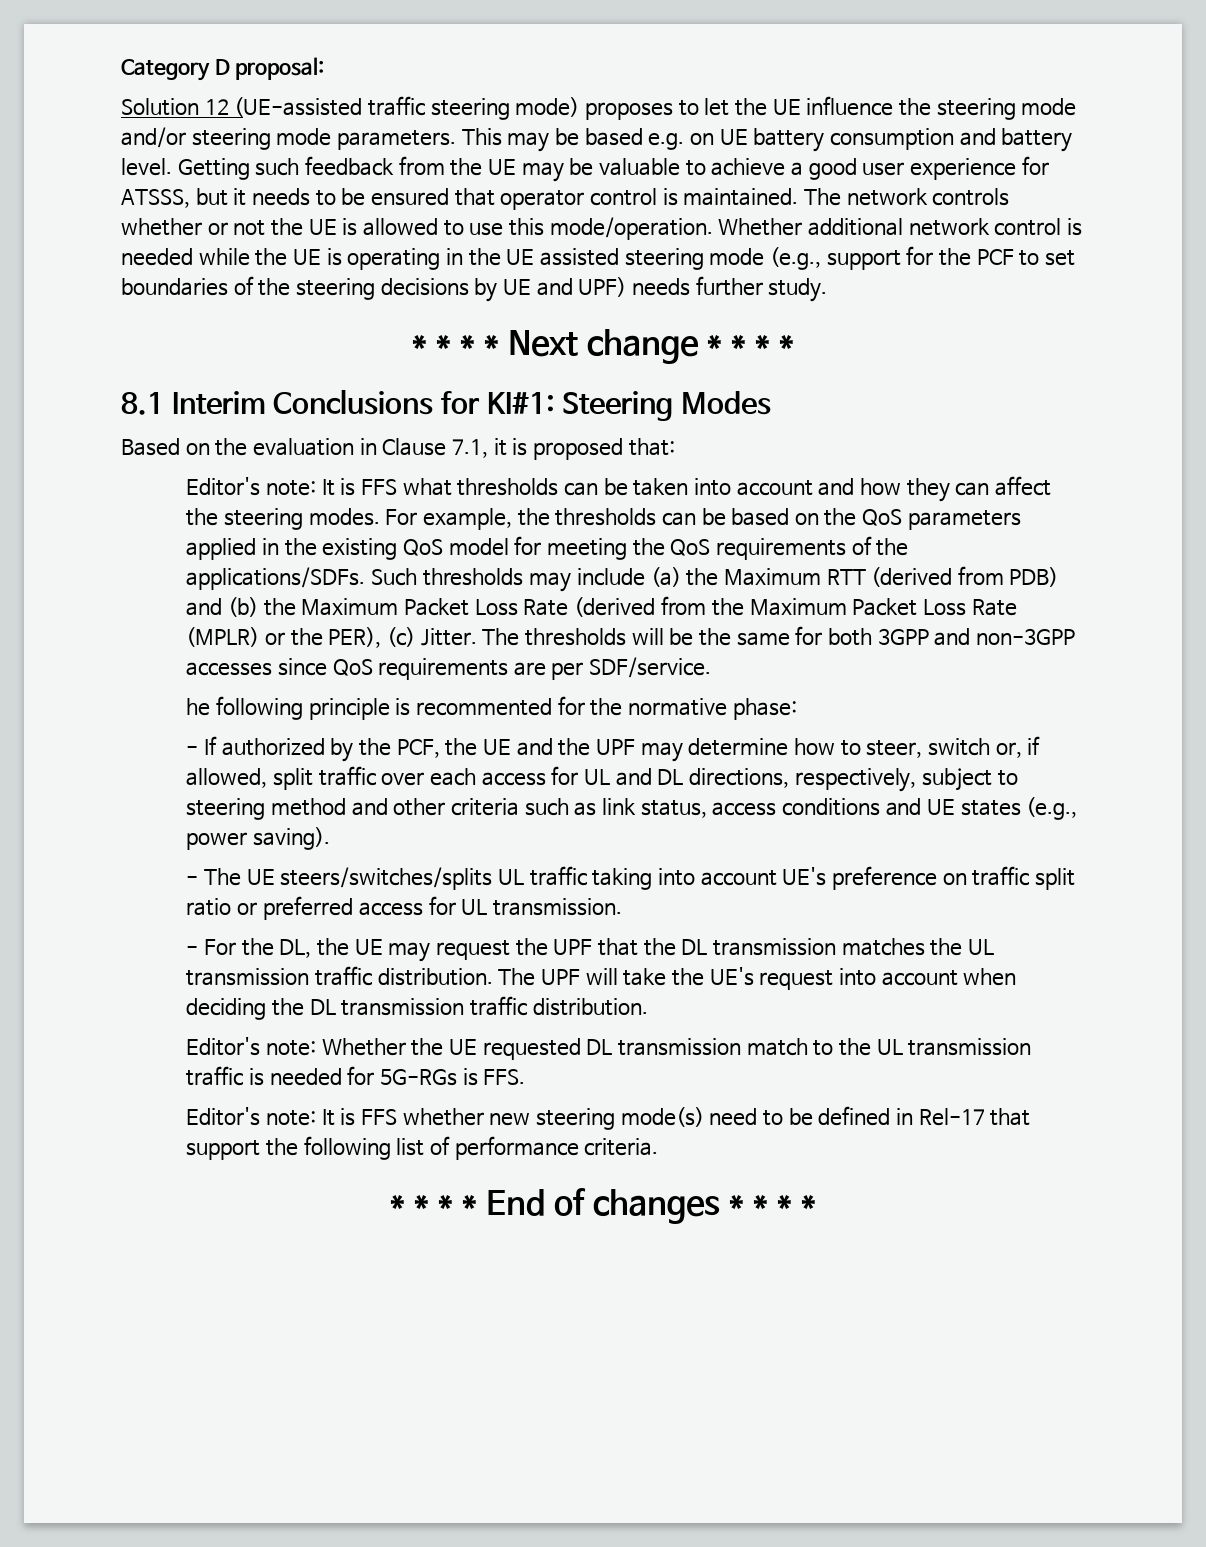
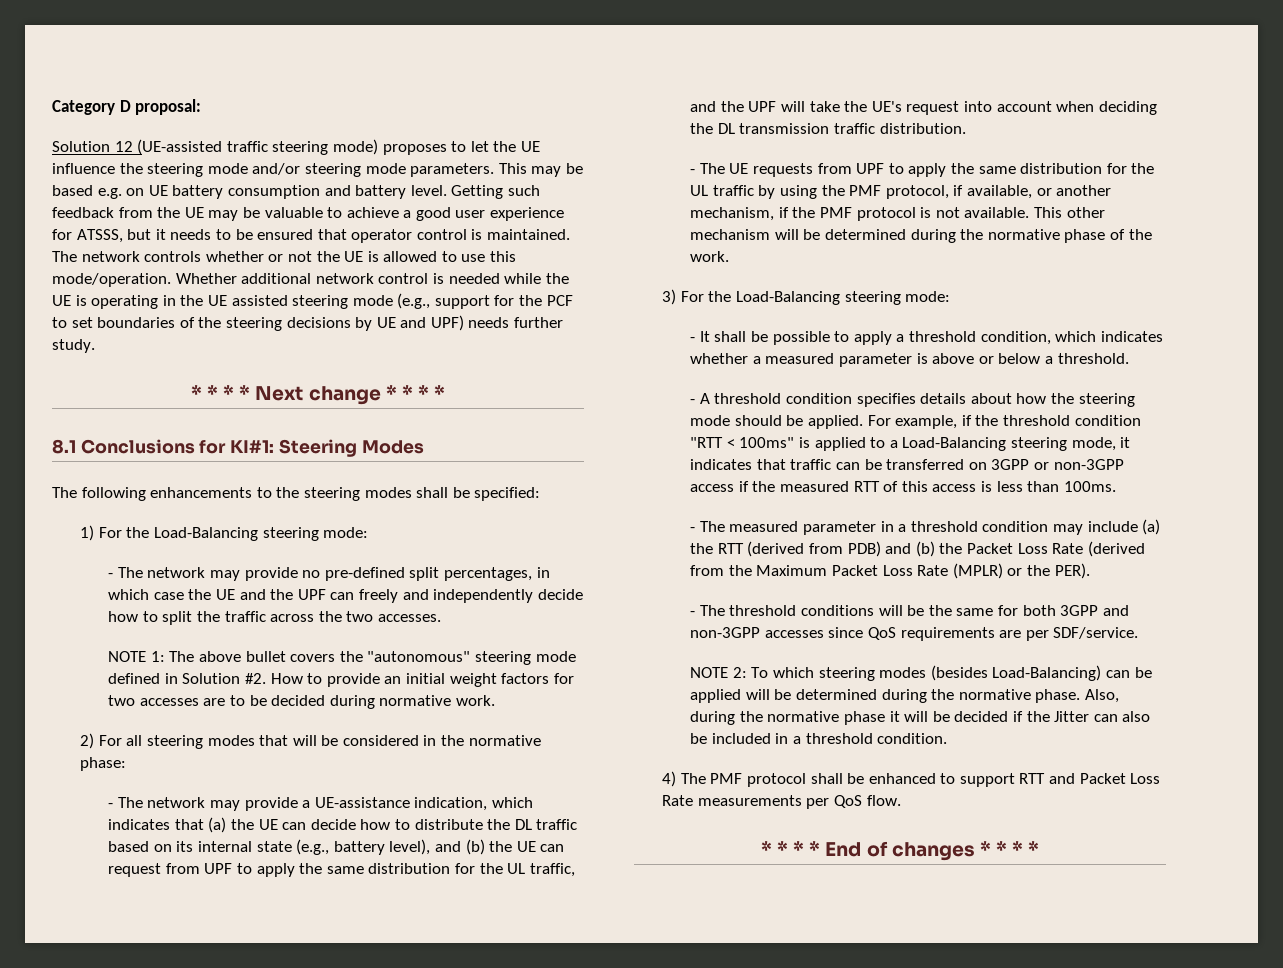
[171,391,266,415] Interim -> (76, 446) none
[121,438,675,460] [186,476,1051,502] [186,508,1021,530] [186,536,909,560] [186,567,524,590] Based on the evaluation in Clause 7.1, it is proposed that: // Editor's note: It is FFS what thresholds can be taken into account and how they can affect the steering modes. For example, the thresholds can be based on the QoS parameters applied in the existing QoS model for meeting the QoS requirements of the applications/SDFs. Such thresholds -> [52,487,541,501] [80,525,369,541] [108,567,550,581] [108,589,583,603] [108,611,442,625] [108,651,576,665] [108,673,574,687] [108,695,496,709] [80,733,541,749] [80,757,127,771] [108,797,534,811] [108,817,578,833] [108,839,565,855] [108,863,575,877] [690,101,1157,115] [690,123,966,134] [690,163,1155,177] [690,185,1112,199] [690,207,1105,221] [690,229,1152,243] [690,251,730,262] [662,289,951,305] [690,331,1163,345] [690,353,1129,367] [690,393,1135,407] [690,415,1141,429] [690,437,1131,451] [690,459,1124,470] [690,481,1116,492] [690,521,1049,535] The following enhancements to the steering modes shall be specified: // 1) For the Load-Balancing steering mode: // - The network may provide no pre-defined split percentages, in which case the UE and the UPF can freely and independently decide how to split the traffic across the two accesses. // NOTE 1: The above bullet covers the "autonomous" steering mode defined in Solution #2. How to provide an initial weight factors for two accesses are to be decided during normative work. // 2) For all steering modes that will be considered in the normative phase: // - The network may provide a UE-assistance indication, which indicates that (a) the UE can decide how to distribute the DL traffic based on its internal state (e.g., battery level), and (b) the UE can request from UPF to apply the same distribution for the UL traffic, and the UPF will take the UE's request into account when deciding the DL transmission traffic distribution. // - The UE requests from UPF to apply the same distribution for the UL traffic by using the PMF protocol, if available, or another mechanism, if the PMF protocol is not available. This other mechanism will be determined during the normative phase of the work. // 3) For the Load-Balancing steering mode: // - It shall be possible to apply a threshold condition, which indicates whether a measured parameter is above or below a threshold. // - A threshold condition specifies details about how the steering mode should be applied. For example, if the threshold condition "RTT < 100ms" is applied to a Load-Balancing steering mode, it indicates that traffic can be transferred on 3GPP or non-3GPP access if the measured RTT of this access is less than 100ms. // - The measured parameter in a threshold condition
[723,568,821,586] Maximum -> (714, 548) none
[301,598,399,616] Maximum -> (963, 548) none
[328,627,626,648] PER), (c) Jitter. The thresholds -> [1054,563,1090,579] [690,605,875,616] PER). // - The threshold conditions
[186,696,797,720] [186,736,1041,762] [186,766,1018,792] [186,797,1078,820] [186,827,330,850] [186,866,1075,890] [186,896,623,920] [186,938,994,962] [186,966,1017,990] [186,996,648,1020] [186,1037,1032,1060] [186,1066,526,1086] [186,1106,1031,1130] [186,1136,659,1160] he following principle is recommented for the normative phase: // - If authorized by the PCF, the UE and the UPF may determine how to steer, switch or, if allowed, split traffic over each access for UL and DL directions, respectively, subject to steering method and other criteria such as link status, access conditions and UE states (e.g., power saving). // - The UE steers/switches/splits UL traffic taking into account UE's preference on traffic split ratio or preferred access for UL transmission. // - For the DL, the UE may request the UPF that the DL transmission matches the UL transmission traffic distribution. The UPF will take the UE's request into account when deciding the DL transmission traffic distribution. // Editor's note: Whether the UE requested DL transmission match to the UL transmission traffic is needed for 5G-RGs is FFS. // Editor's note: It is FFS whether new steering mode(s) need to be defined in Rel-17 that support the following list of performance criteria. -> [690,665,1152,681] [690,689,1120,703] [690,711,1151,725] [690,733,948,744] [662,771,1161,787] [662,795,901,809] NOTE 2: To which steering modes (besides Load-Balancing) can be applied will be determined during the normative phase. Also, during the normative phase it will be decided if the Jitter can also be included in a threshold condition. // 4) The PMF protocol shall be enhanced to support RTT and Packet Loss Rate measurements per QoS flow.

